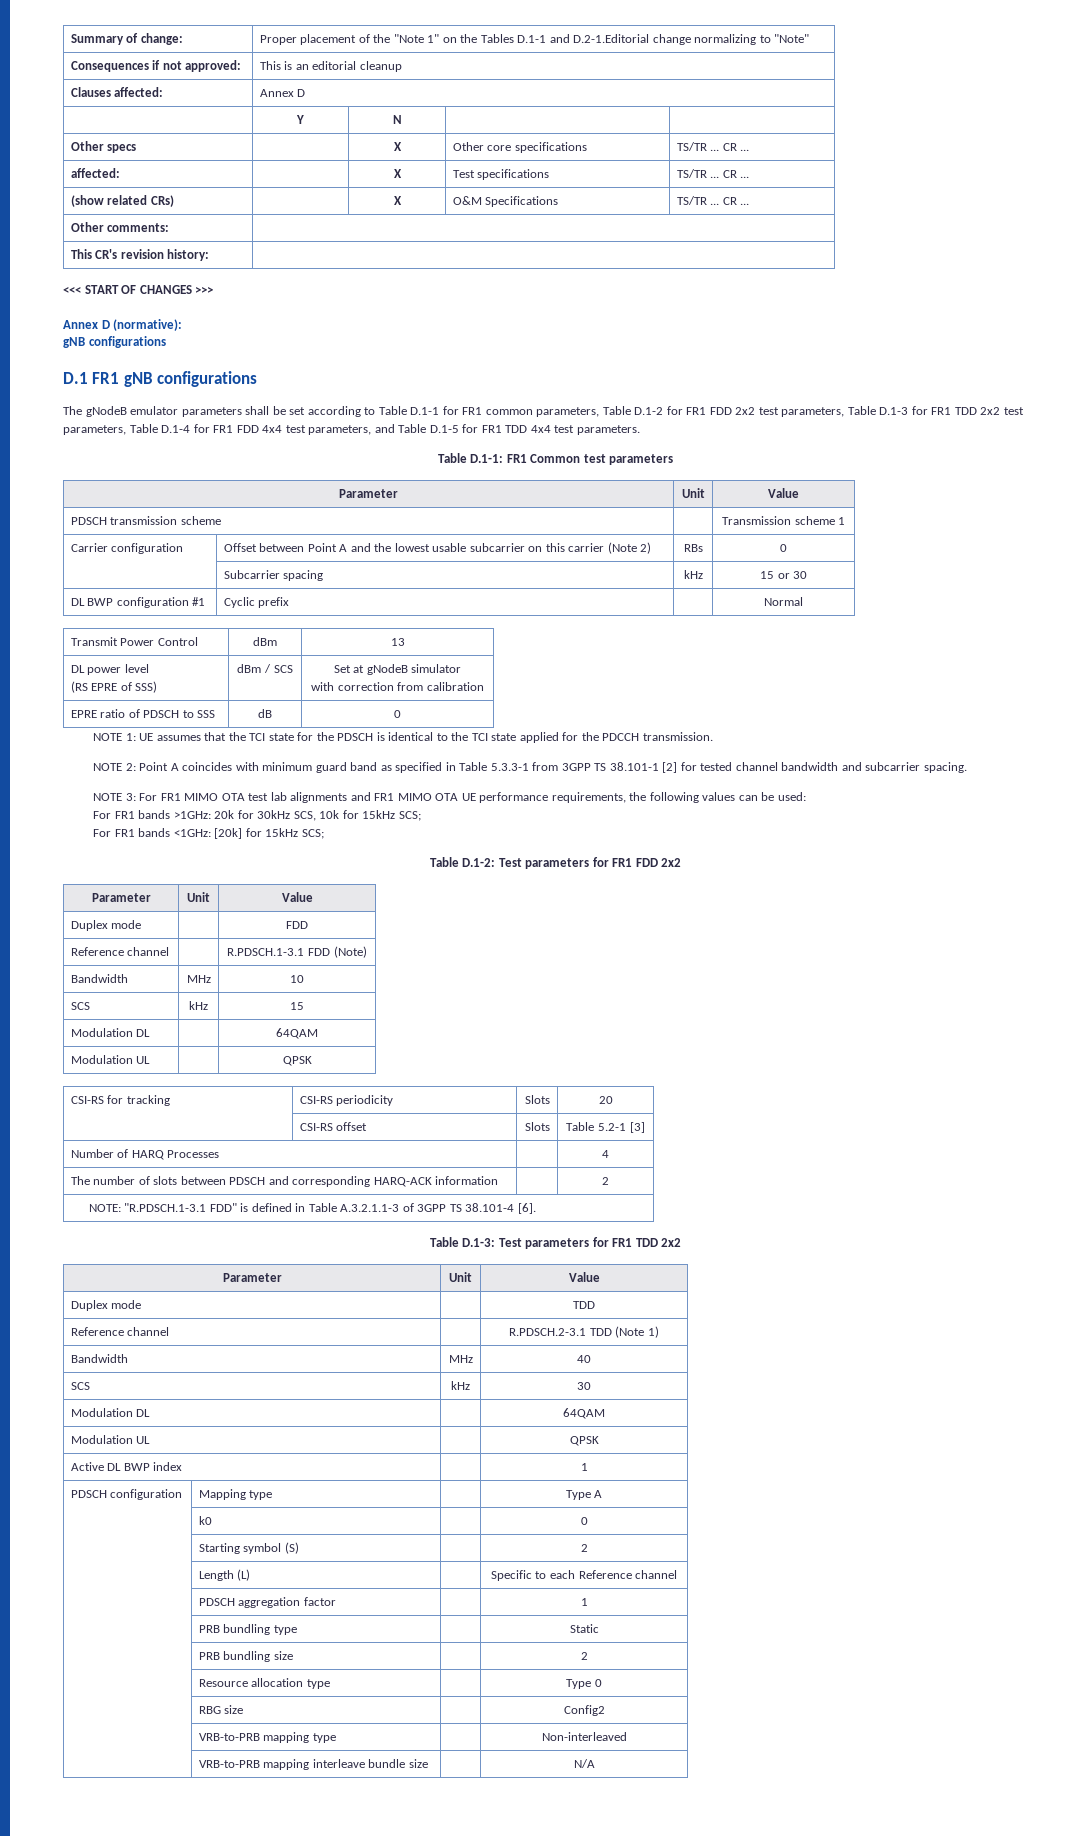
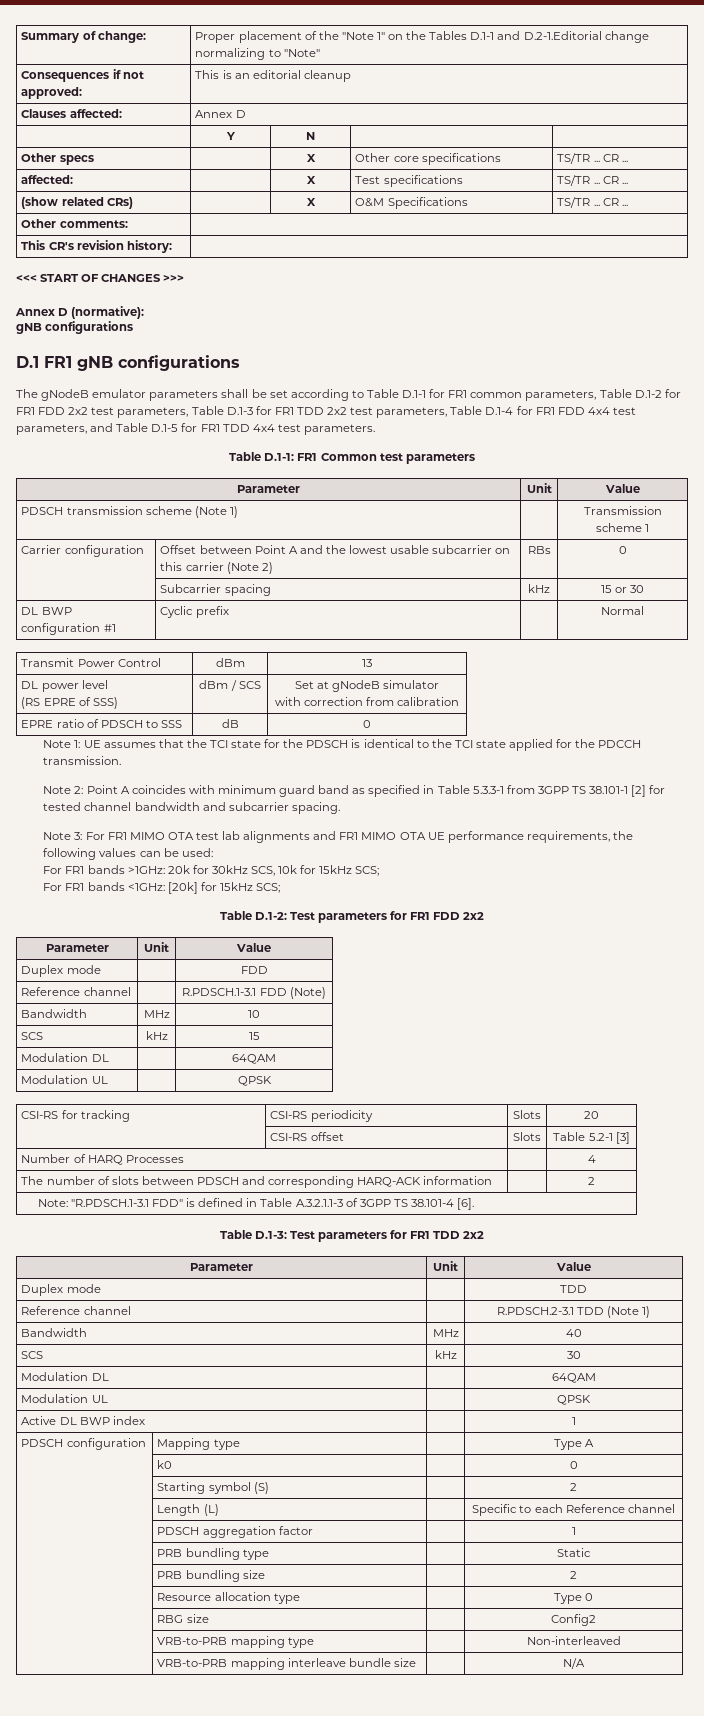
(221, 520) none -> [194,506,238,518] (Note 1)
[93,733,123,741] NOTE -> [43,740,72,748] Note
[93,763,123,771] NOTE -> [43,786,72,794] Note
[93,793,123,801] NOTE -> [43,832,72,840] Note
[88,1204,121,1212] NOTE: -> [37,1199,68,1207] Note:

